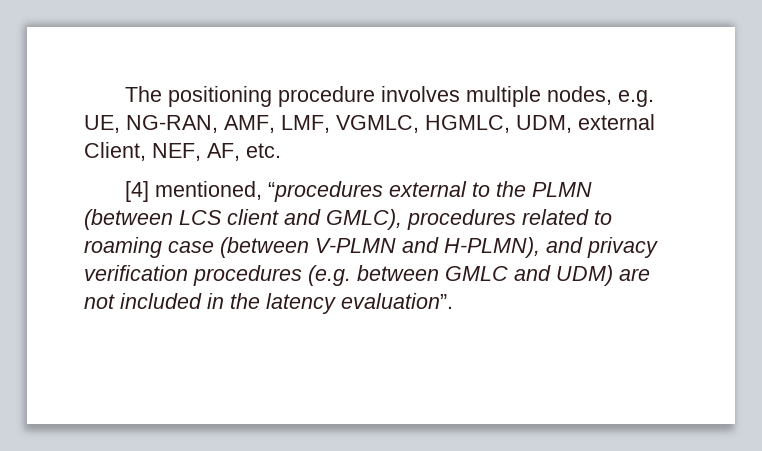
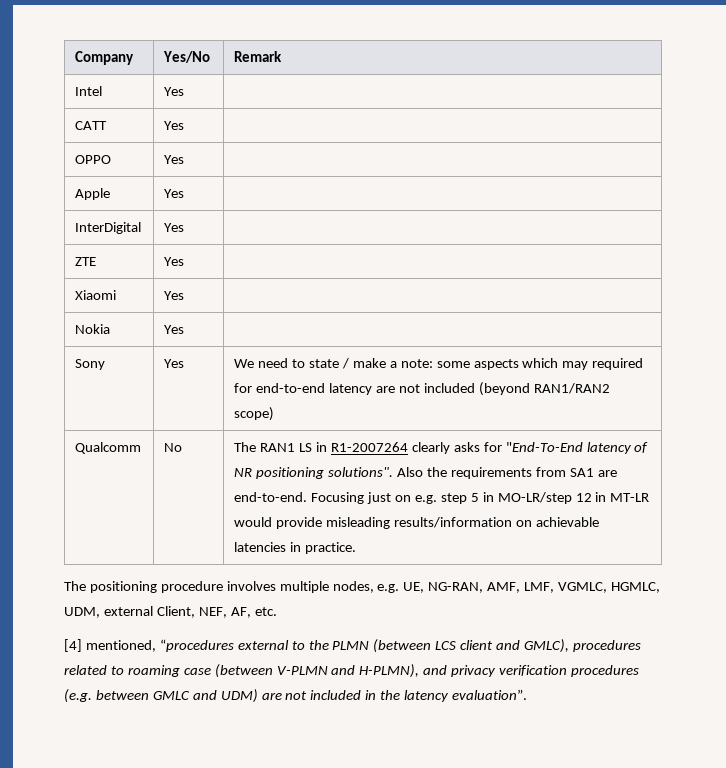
(124, 94) none -> [75,51,135,65] [163,51,211,63] [234,51,283,62] [75,86,103,96] [164,87,185,96] [75,121,108,130] [164,121,185,130] [75,155,112,164] [164,155,185,164] [75,188,111,200] [164,189,185,198] [75,222,142,234] [164,223,185,232] [75,257,97,266] [164,257,185,266] [75,290,117,300] [164,291,185,300] [75,324,111,334] [164,325,185,334] [75,359,106,370] [164,359,185,368] [234,358,644,370] [234,382,610,396] [234,407,275,421] [75,442,142,454] [164,443,183,452] [234,442,649,454] [234,467,617,479] [234,492,650,504] [234,517,599,529] [234,542,357,554] Company | Yes/No | Remark // Intel | Yes | // CATT | Yes | // OPPO | Yes | // Apple | Yes | // InterDigital | Yes | // ZTE | Yes | // Xiaomi | Yes | // Nokia | Yes | // Sony | Yes | We need to state / make a note: some aspects which may required for end-to-end latency are not included (beyond RAN1/RAN2 scope) // Qualcomm | No | The RAN1 LS in R1-2007264 clearly asks for "End-To-End latency of NR positioning solutions". Also the requirements from SA1 are end-to-end. Focusing just on e.g. step 5 in MO-LR/step 12 in MT-LR would provide misleading results/information on achievable latencies in practice. //

